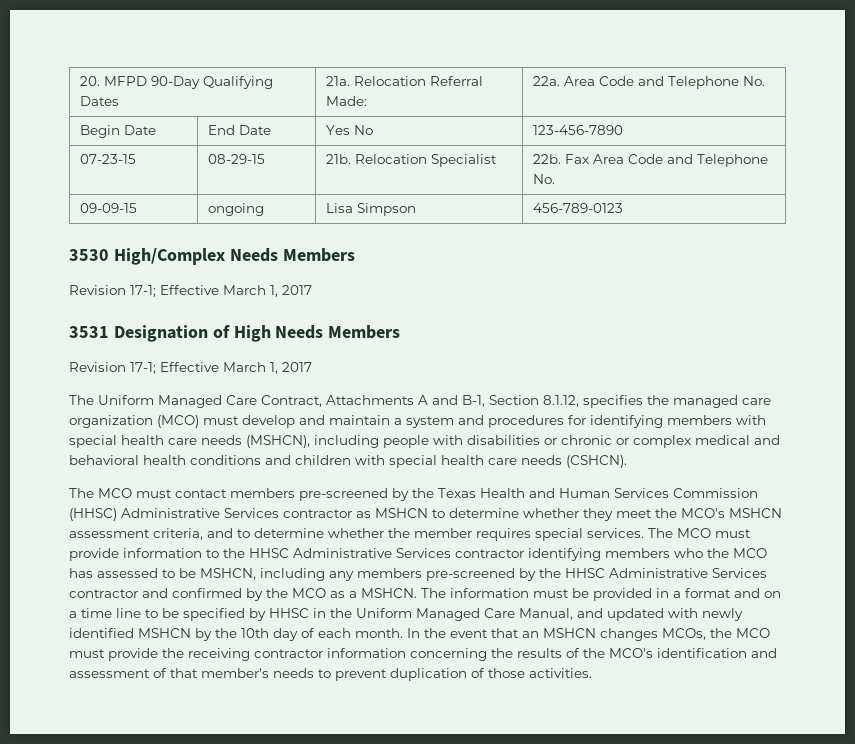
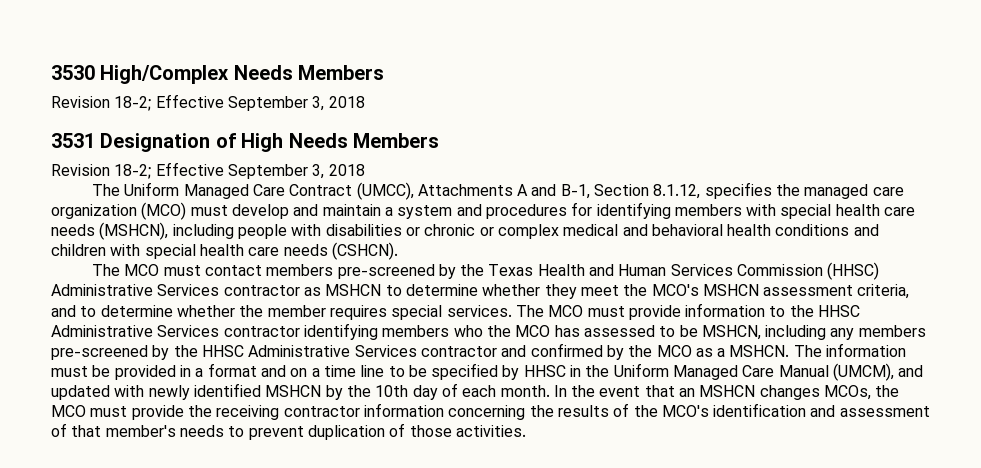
[79,76,273,89] [79,96,119,106] [325,76,483,86] [325,96,367,106] [532,76,765,89] [79,125,156,138] [207,125,271,135] [325,125,373,135] [532,125,623,135] [79,154,136,164] [207,154,265,164] [325,154,497,167] [532,154,768,167] [532,174,555,184] [79,203,137,213] [207,203,264,216] [325,203,416,216] [532,203,623,213] 20. MFPD 90-Day Qualifying Dates | 21a. Relocation Referral Made: | 22a. Area Code and Telephone No. // Begin Date | End Date | Yes No | 123-456-7890 // 07-23-15 | 08-29-15 | 21b. Relocation Specialist | 22b. Fax Area Code and Telephone No. // 09-09-15 | ongoing | Lisa Simpson | 456-789-0123 // -> (51, 72) none
[130,285,312,297] 17-1; Effective March 1, 2017 -> [114,94,365,111] 18-2; Effective September 3, 2018
[130,362,312,374] 17-1; Effective March 1, 2017 -> [114,162,365,179] 18-2; Effective September 3, 2018
[261,395,322,407] Contract, -> [289,182,414,200] Contract (UMCC),
[519,608,573,620] Manual, -> [778,363,895,381] Manual (UMCM),

